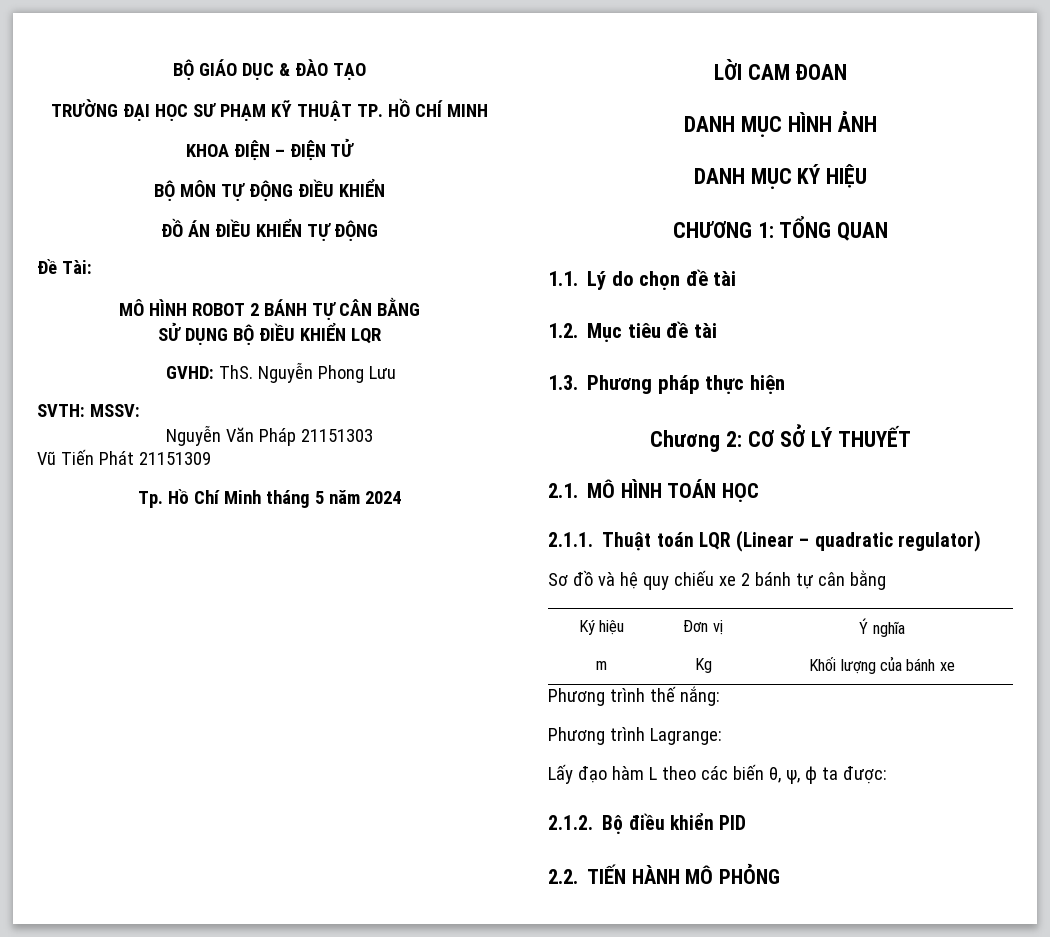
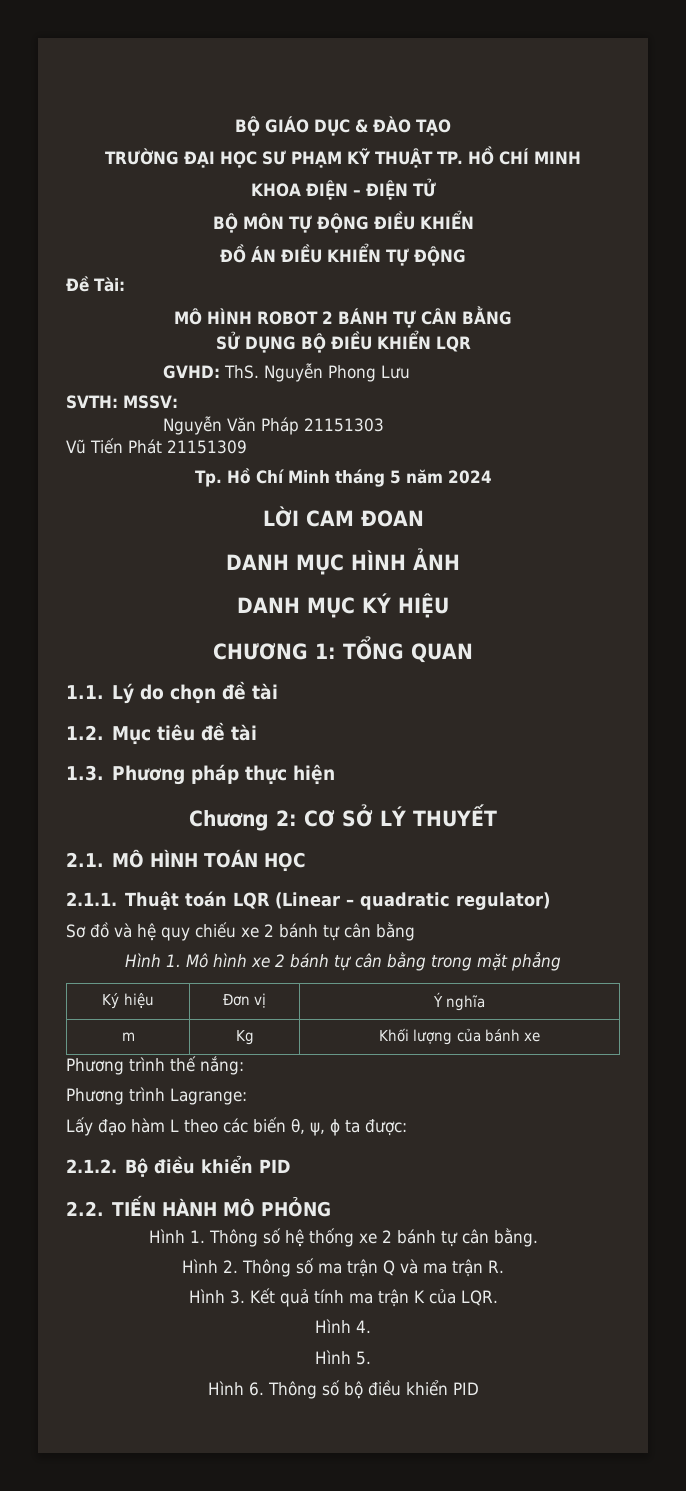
(886, 580) none -> [125,952,561,971] // Hình 1. Mô hình xe 2 bánh tự cân bằng trong mặt phẳng
(780, 873) none -> [148,1228,538,1247] [182,1258,504,1277] [188,1288,498,1307] [315,1319,371,1333] [315,1350,371,1365] [207,1380,479,1399] // Hình 1. Thông số hệ thống xe 2 bánh tự cân bằng. // Hình 2. Thông số ma trận Q và ma trận R. // Hình 3. Kết quả tính ma trận K của LQR. // Hình 4. // Hình 5. // Hình 6. Thông số bộ điều khiển PID

